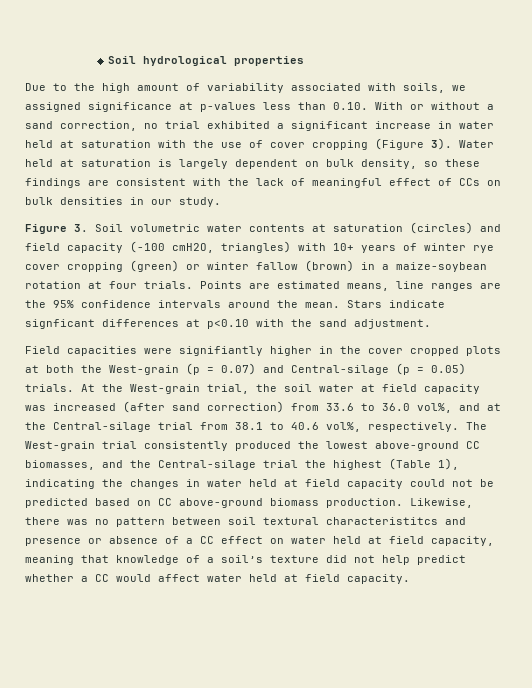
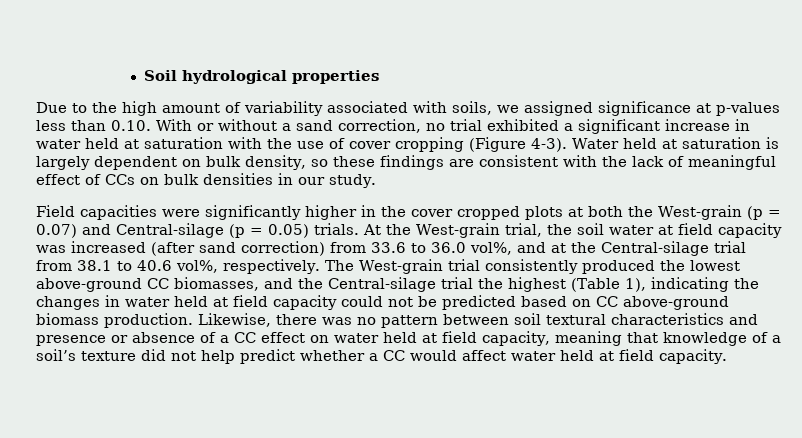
[431,138,452,150] 3). -> [531,138,567,152] 4-3).
[25,222,501,234] [25,241,494,253] [25,260,487,272] [25,281,501,291] [25,300,445,308] [25,319,431,329] // Figure 3. Soil volumetric water contents at saturation (circles) and field capacity (-100 cmH2O, triangles) with 10+ years of winter rye cover cropping (green) or winter fallow (brown) in a maize-soybean rotation at four trials. Points are estimated means, line ranges are the 95% confidence intervals around the mean. Stars indicate signficant differences at p<0.10 with the sand adjustment. -> (376, 181) none
[179,346,263,356] signifiantly -> [205,205,301,220] significantly
[326,517,438,525] characteristitcs -> [611,313,724,325] characteristics

